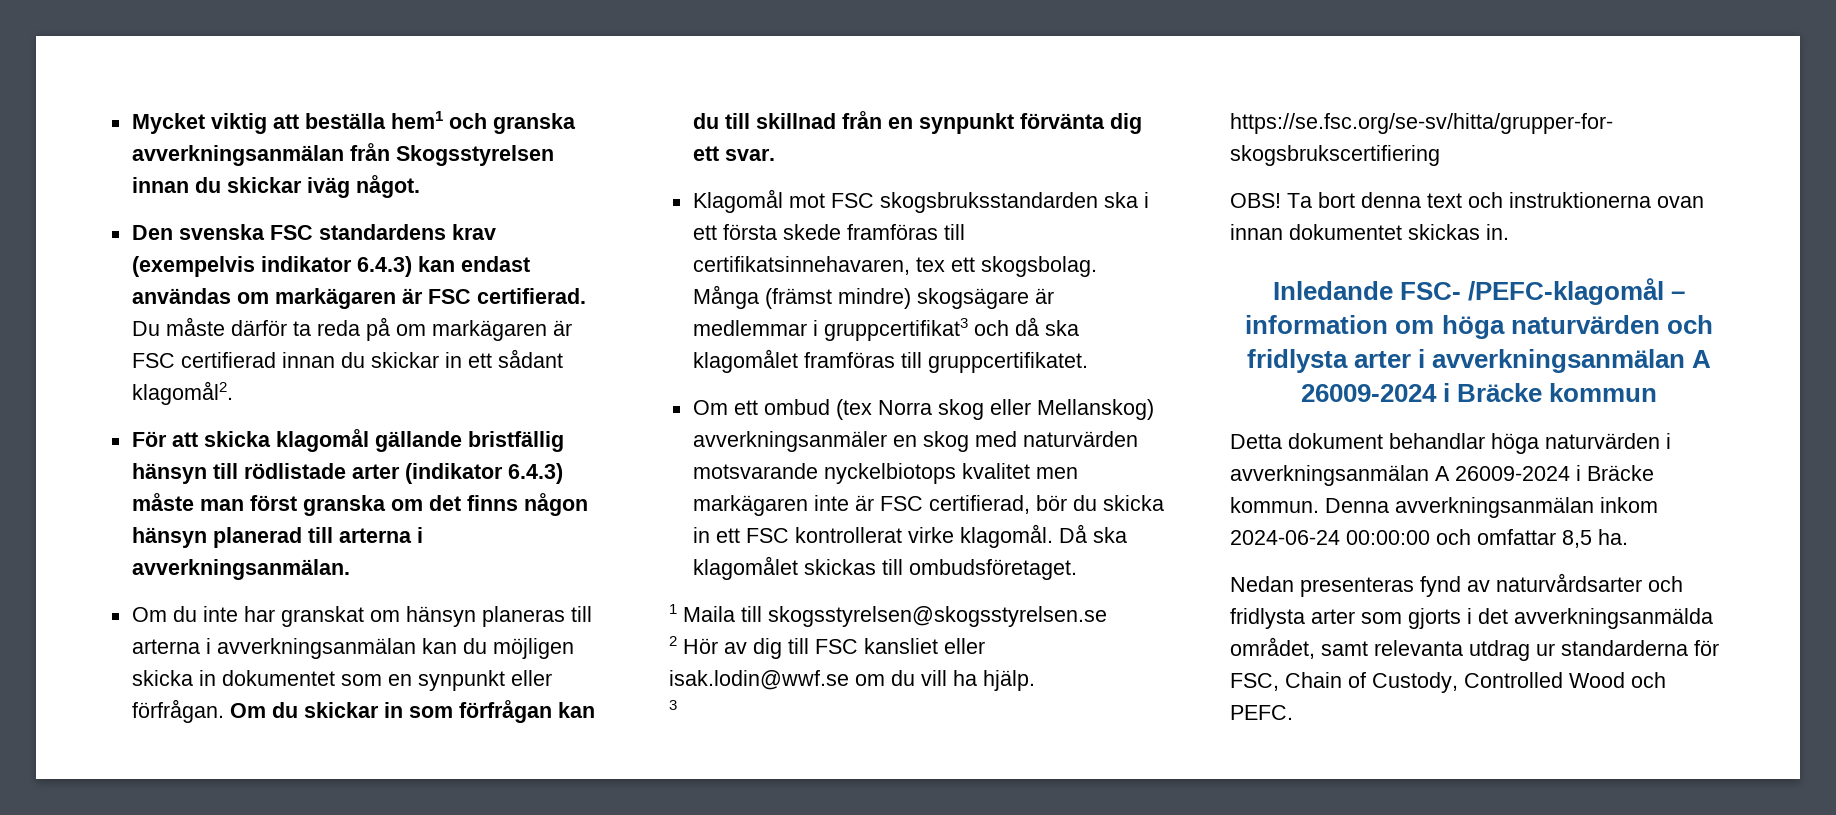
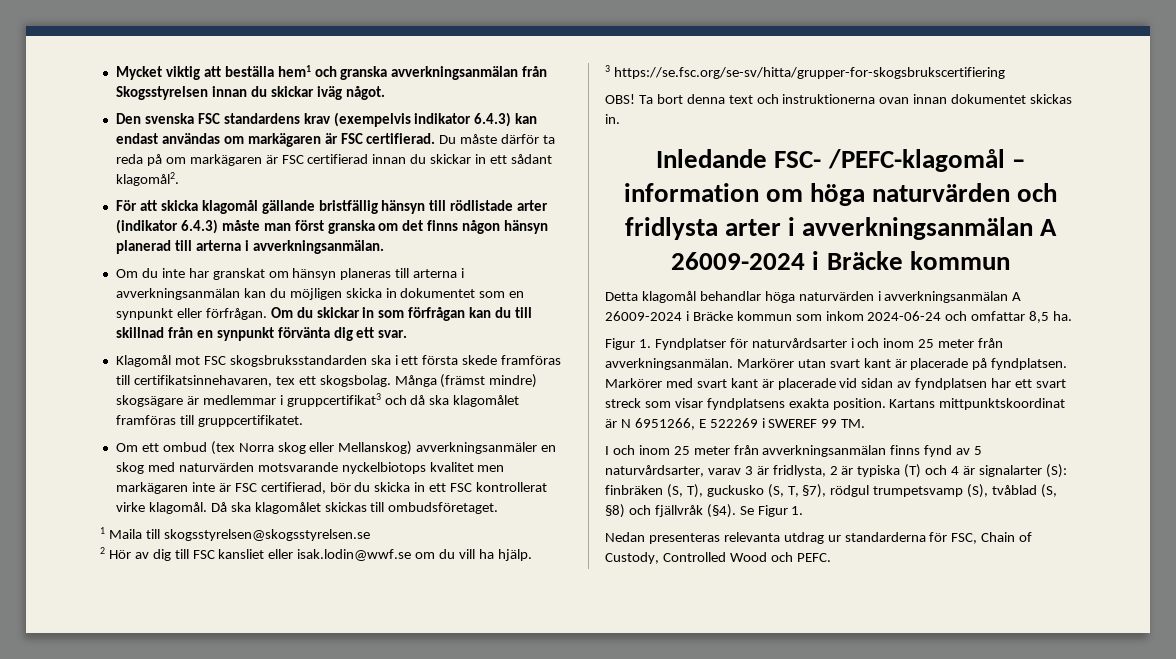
[1288,433,1383,449] dokument -> [641,291,696,303] klagomål
[1230,497,1594,518] kommun. Denna avverkningsanmälan -> [736,311,822,321] kommun som
[1346,530,1430,545] 00:00:00 -> (942, 316) none
[1230,573,1683,597] [1230,608,1713,629] [1230,637,1368,659] Nedan presenteras fynd av naturvårdsarter och fridlysta arter som gjorts i det avverkningsanmälda området, samt -> [605,338,1004,350] [605,358,1068,370] [605,378,1066,390] [605,398,1066,410] [605,418,866,430] [605,445,983,457] [605,464,1067,478] [605,484,1058,498] [605,504,804,518] [605,532,720,544] Figur 1. Fyndplatser för naturvårdsarter i och inom 25 meter från avverkningsanmälan. Markörer utan svart kant är placerade på fyndplatsen. Markörer med svart kant är placerade vid sidan av fyndplatsen har ett svart streck som visar fyndplatsens exakta position. Kartans mittpunktskoordinat är N 6951266, E 522269 i SWEREF 99 TM. // I och inom 25 meter från avverkningsanmälan finns fynd av 5 naturvårdsarter, varav 3 är fridlysta, 2 är typiska (T) och 4 är signalarter (S): finbräken (S, T), guckusko (S, T, §7), rödgul trumpetsvamp (S), tvåblad (S, §8) och fjällvråk (§4). Se Figur 1. // Nedan presenteras

